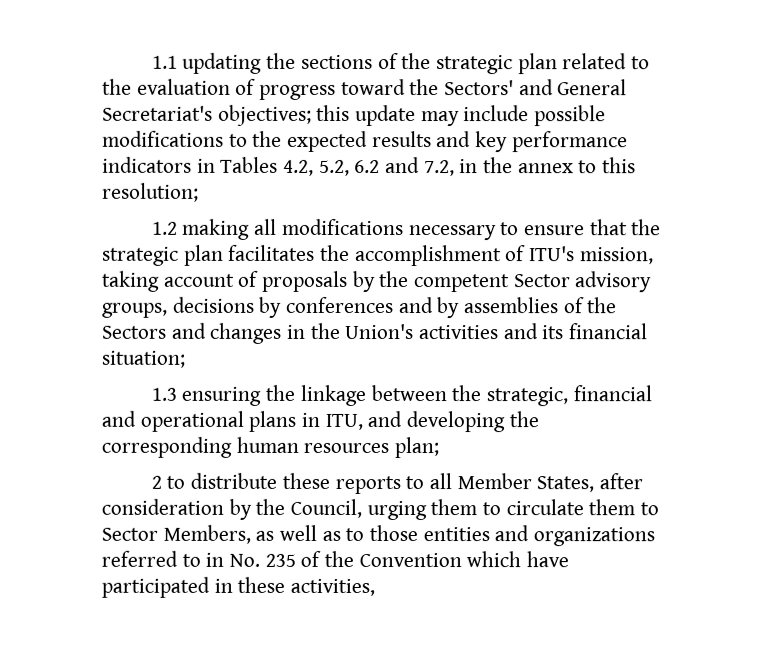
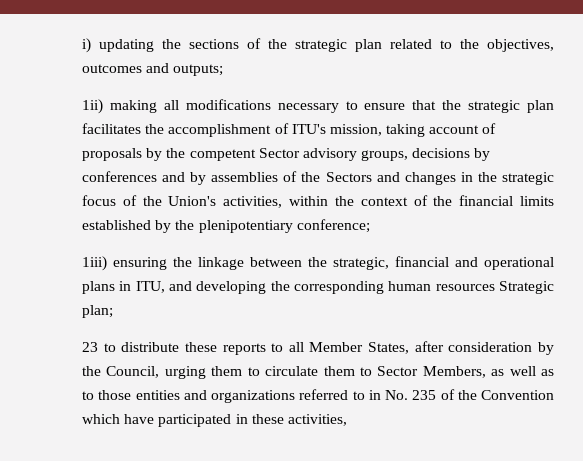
[151,55,178,69] 1.1 -> [82,38,91,53] i)
[136,78,628,100] [102,104,607,127] [102,130,628,153] [102,156,637,177] [102,182,199,202] [151,221,178,235] evaluation of progress toward the Sectors' and General Secretariat's objectives; this update may include possible modifications to the expected results and key performance indicators in Tables 4.2, 5.2, 6.2 and 7.2, in the annex to this resolution; // 1.2 -> [487,39,554,52] [82,63,224,76] [82,99,103,114] objectives, outcomes and outputs; // 1ii)
[344,323,649,340] [101,350,185,368] [150,387,177,401] Union's activities and its financial situation; // 1.3 -> [501,172,554,185] [82,195,554,208] [82,219,370,233] [82,256,107,271] strategic focus of the Union's activities, within the context of the financial limits established by the plenipotentiary conference; // 1iii)
(390, 448) none -> [498,281,554,294] Strategic
[150,475,162,489] 2 -> [82,342,98,352] 23

